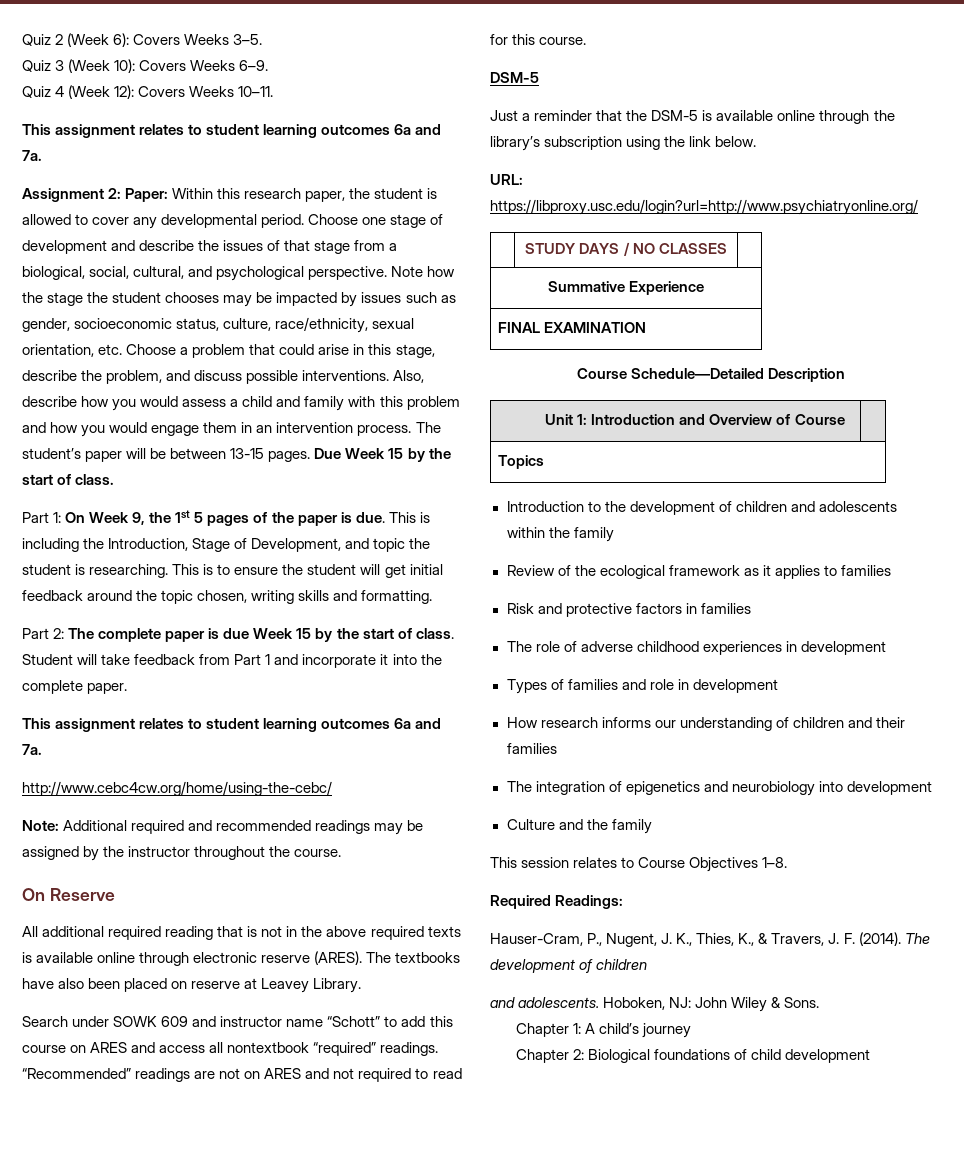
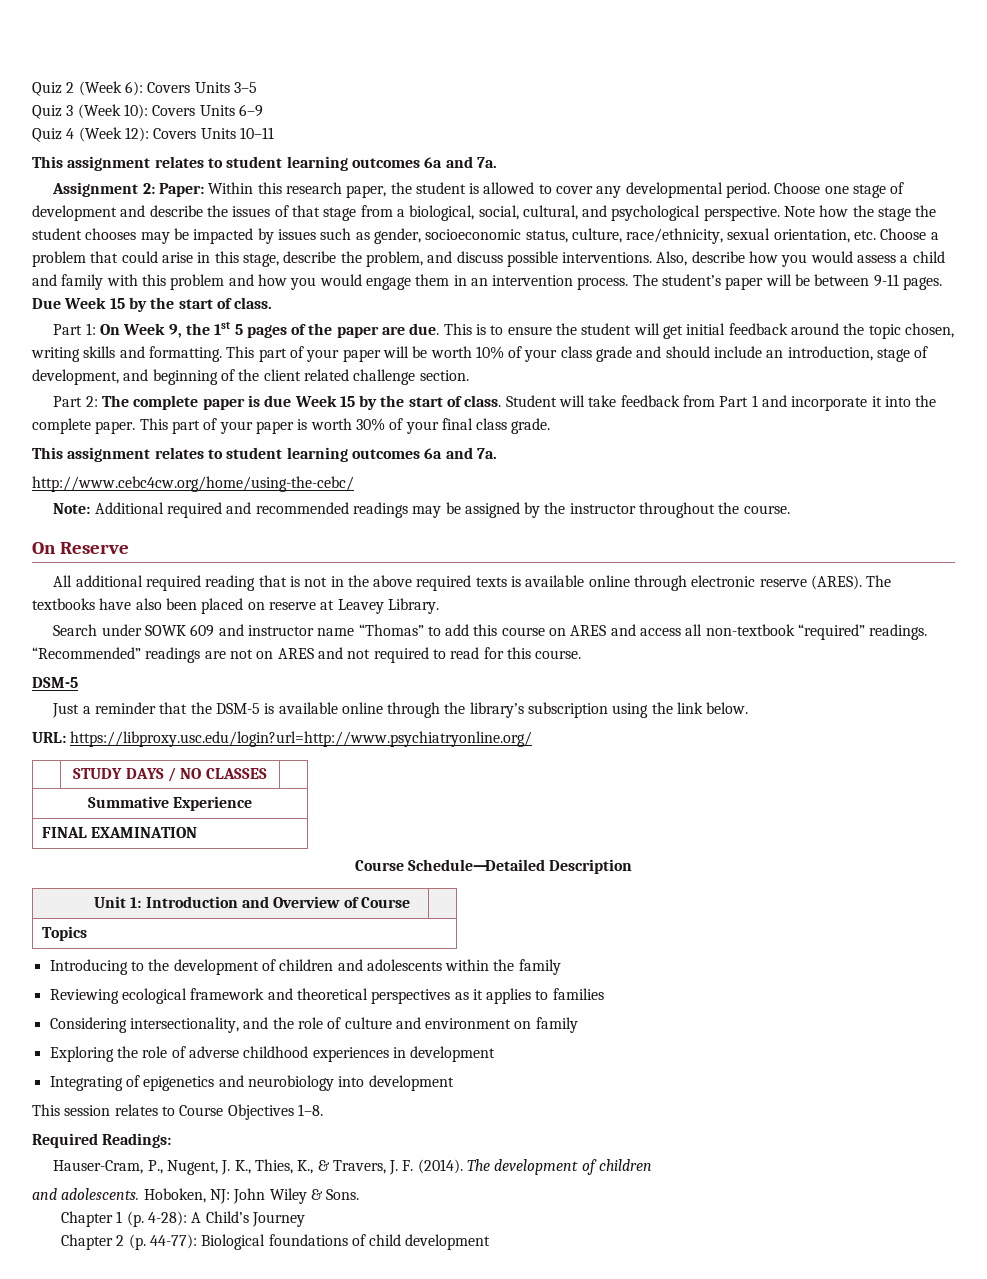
[184,34,263,45] Weeks 3–5. -> [194,82,257,93] Units 3–5
[190,60,269,71] Weeks 6–9. -> [199,104,263,117] Units 6–9
[189,86,274,97] Weeks 10–11. -> [200,127,274,139] Units 10–11
[230,448,265,459] 13-15 -> [873,274,899,287] 9-11
[340,512,352,523] is -> [382,326,406,335] are
[22,538,431,552] [22,564,214,578] including the Introduction, Stage of Development, and topic the student is researching. This is -> (487, 329) none
(433, 597) none -> [226,346,929,362] [32,369,469,385] This part of your paper will be worth 10% of your class grade and should include an introduction, stage of development, and beginning of the client related challenge section.
(128, 688) none -> [139,418,551,434] This part of your paper is worth 30% of your final class grade.
[327,1016,381,1027] “Schott” -> [358,624,424,636] “Thomas”
[227,1042,310,1053] nontextbook -> [705,624,795,636] non-textbook
[506,501,584,512] Introduction -> [49,959,128,975] Introducing
[506,565,740,579] Review of the ecological framework -> [49,988,451,1004] Reviewing ecological framework and theoretical perspectives
[506,603,751,617] [506,641,532,652] Risk and protective factors in families // The -> [49,1017,578,1033] [49,1046,138,1062] Considering intersectionality, and the role of culture and environment on family // Exploring the
[506,679,778,694] [506,717,905,731] [506,743,557,754] [506,781,605,795] Types of families and role in development // How research informs our understanding of children and their families // The integration -> [49,1076,123,1091] Integrating
[506,819,652,834] // Culture and the family -> (454, 1083) none
[573,1023,692,1038] [516,1049,585,1063] 1: A child’s journey // Chapter 2: -> [116,1211,305,1227] [60,1234,197,1250] 1 (p. 4-28): A Child’s Journey // Chapter 2 (p. 44-77):

